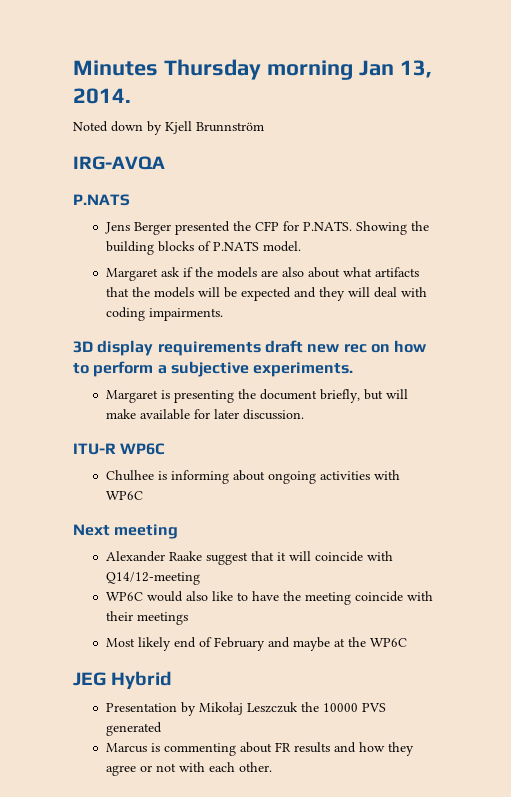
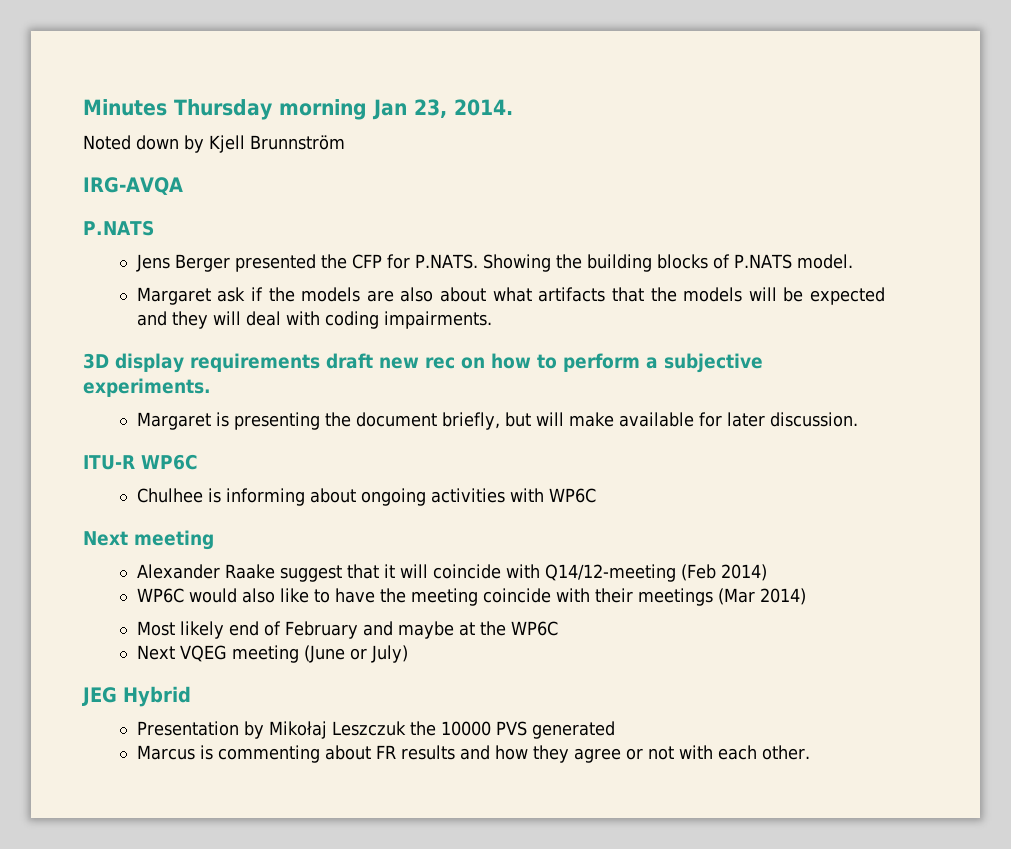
[399,60,432,78] 13, -> [413,99,447,118] 23,
(200, 578) none -> [680,564,767,581] (Feb 2014)
(188, 618) none -> [717,588,806,605] (Mar 2014)
(407, 642) none -> [136,645,408,663] // Next VQEG meeting (June or July)

